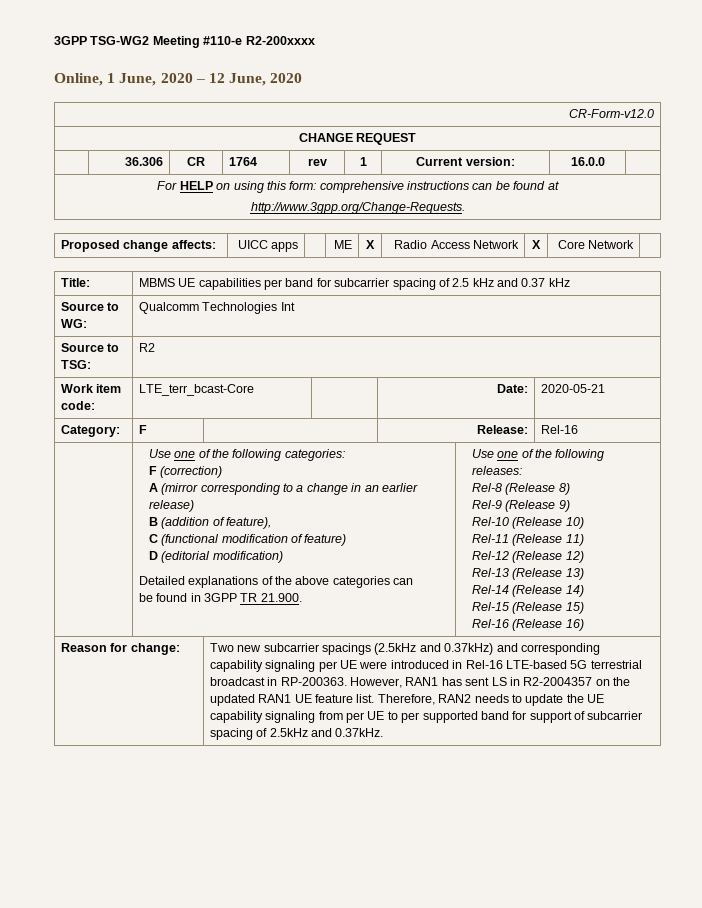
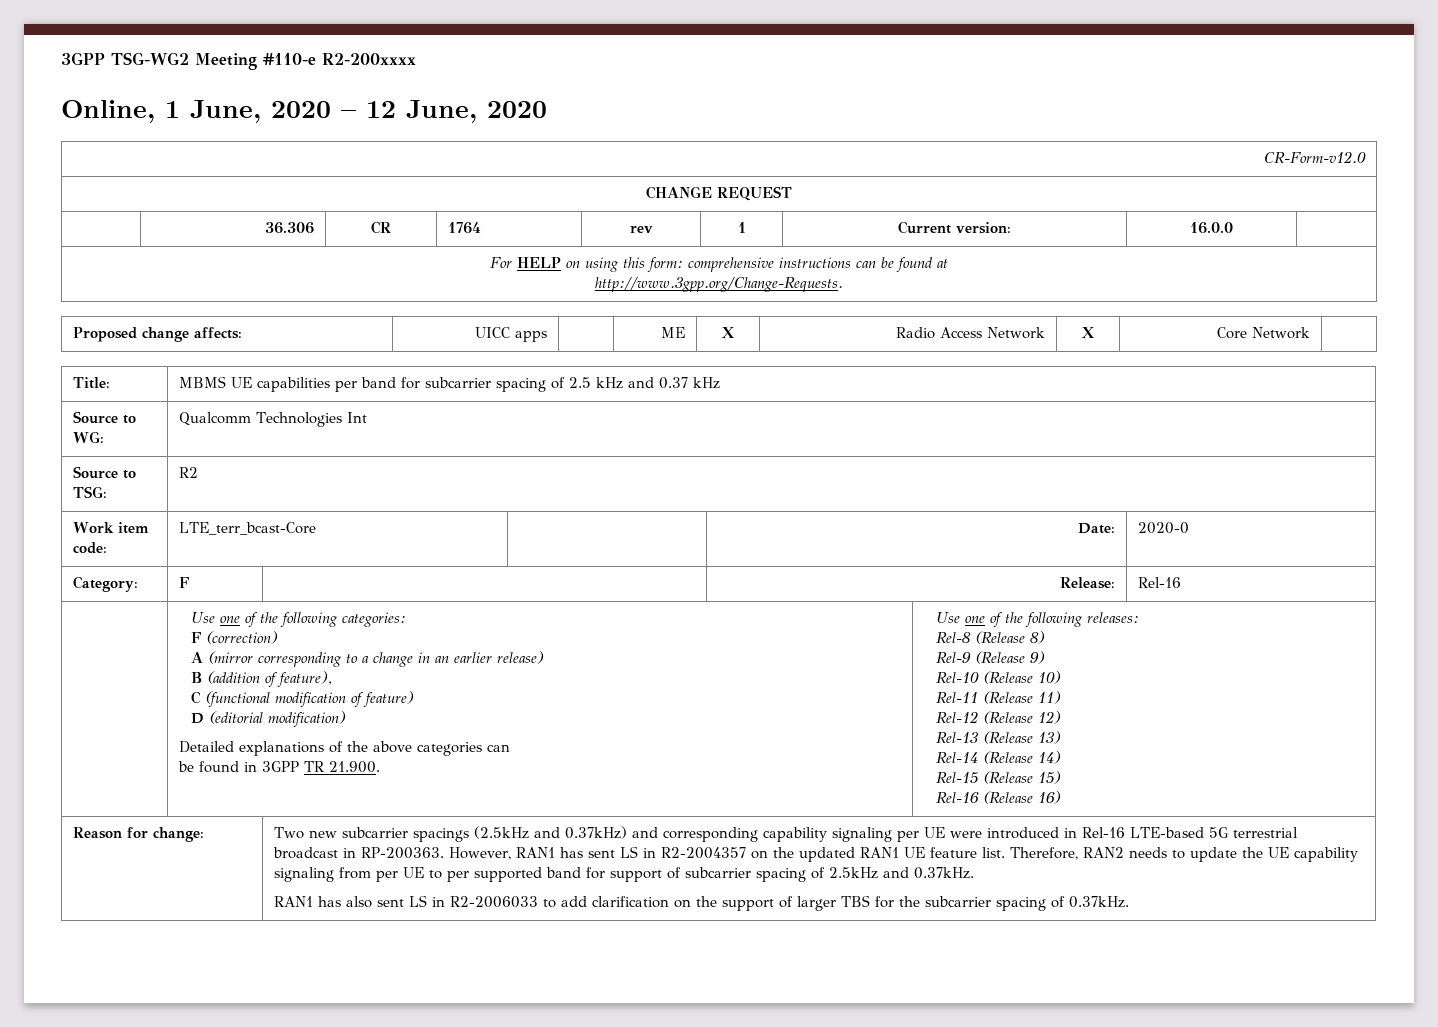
[540,384,605,393] 2020-05-21 -> [1137,522,1189,534] 2020-0
(384, 732) none -> [273,895,1129,911] // RAN1 has also sent LS in R2-2006033 to add clarification on the support of larger TBS for the subcarrier spacing of 0.37kHz.

